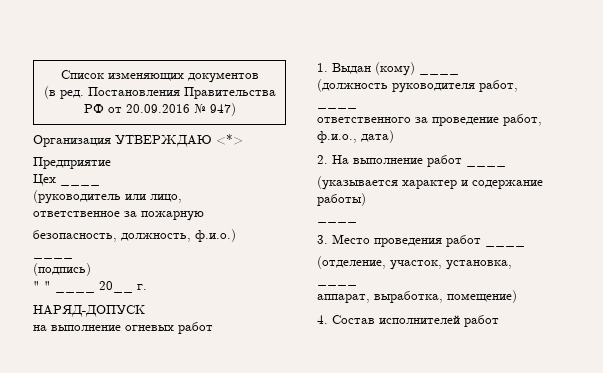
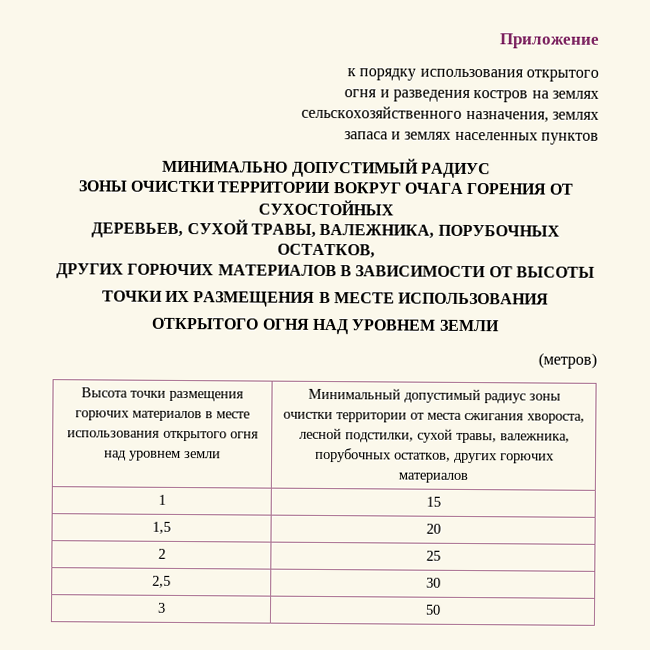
[60,70,259,83] [43,86,276,99] [83,103,236,116] [33,134,243,147] [33,157,111,169] [33,174,100,186] [33,190,182,204] [33,211,204,221] [33,229,236,242] [33,256,73,259] [33,263,91,276] [33,281,51,290] [55,281,147,293] [33,305,145,317] [33,322,213,334] [317,62,459,76] [317,79,518,93] [317,106,357,109] [317,114,542,126] [317,130,394,143] [317,155,506,167] [317,176,543,190] [317,193,366,206] [317,220,357,223] [317,234,525,247] [317,256,512,270] [317,283,357,286] [317,290,517,303] [317,315,499,327] Список изменяющих документов // (в ред. Постановления Правительства РФ от 20.09.2016 № 947) // Организация УТВЕРЖДАЮ <*> // Предприятие // Цех ____ // (руководитель или лицо, // ответственное за пожарную // безопасность, должность, ф.и.о.) // ____ // (подпись) // " " ____ 20__ г. // НАРЯД-ДОПУСК // на выполнение огневых работ // 1. Выдан (кому) ____ // (должность руководителя работ, // ____ // ответственного за проведение работ, ф.и.о., дата) // 2. На выполнение работ ____ // (указывается характер и содержание работы) // ____ // 3. Место проведения работ ____ // (отделение, участок, установка, // ____ // аппарат, выработка, помещение) // 4. Состав исполнителей работ -> [499,33,600,49] [347,68,599,82] [344,89,599,103] [301,105,599,123] [343,131,599,145] [162,157,491,179] [77,180,574,195] [257,199,394,216] [91,219,560,239] [276,243,375,259] [56,263,595,279] [101,290,550,307] [151,317,500,335] [538,352,597,369] [81,387,244,402] [75,410,250,422] [66,430,259,442] [104,450,221,461] [307,387,561,404] [283,411,585,424] [298,427,570,444] [314,447,555,464] [398,472,468,484] [157,494,166,505] [425,496,441,507] [152,521,171,534] [425,523,441,534] [157,548,166,559] [425,550,441,561] [152,575,171,588] [425,577,441,588] [156,602,166,613] [424,604,441,615] Приложение // к порядку использования открытого // огня и разведения костров на землях // сельскохозяйственного назначения, землях // запаса и землях населенных пунктов // МИНИМАЛЬНО ДОПУСТИМЫЙ РАДИУС // ЗОНЫ ОЧИСТКИ ТЕРРИТОРИИ ВОКРУГ ОЧАГА ГОРЕНИЯ ОТ СУХОСТОЙНЫХ // ДЕРЕВЬЕВ, СУХОЙ ТРАВЫ, ВАЛЕЖНИКА, ПОРУБОЧНЫХ ОСТАТКОВ, // ДРУГИХ ГОРЮЧИХ МАТЕРИАЛОВ В ЗАВИСИМОСТИ ОТ ВЫСОТЫ // ТОЧКИ ИХ РАЗМЕЩЕНИЯ В МЕСТЕ ИСПОЛЬЗОВАНИЯ // ОТКРЫТОГО ОГНЯ НАД УРОВНЕМ ЗЕМЛИ // (метров) // Высота точки размещения горючих материалов в месте использования открытого огня над уровнем земли | Минимальный допустимый радиус зоны очистки территории от места сжигания хвороста, лесной подстилки, сухой травы, валежника, порубочных остатков, других горючих материалов // 1 | 15 // 1,5 | 20 // 2 | 25 // 2,5 | 30 // 3 | 50

